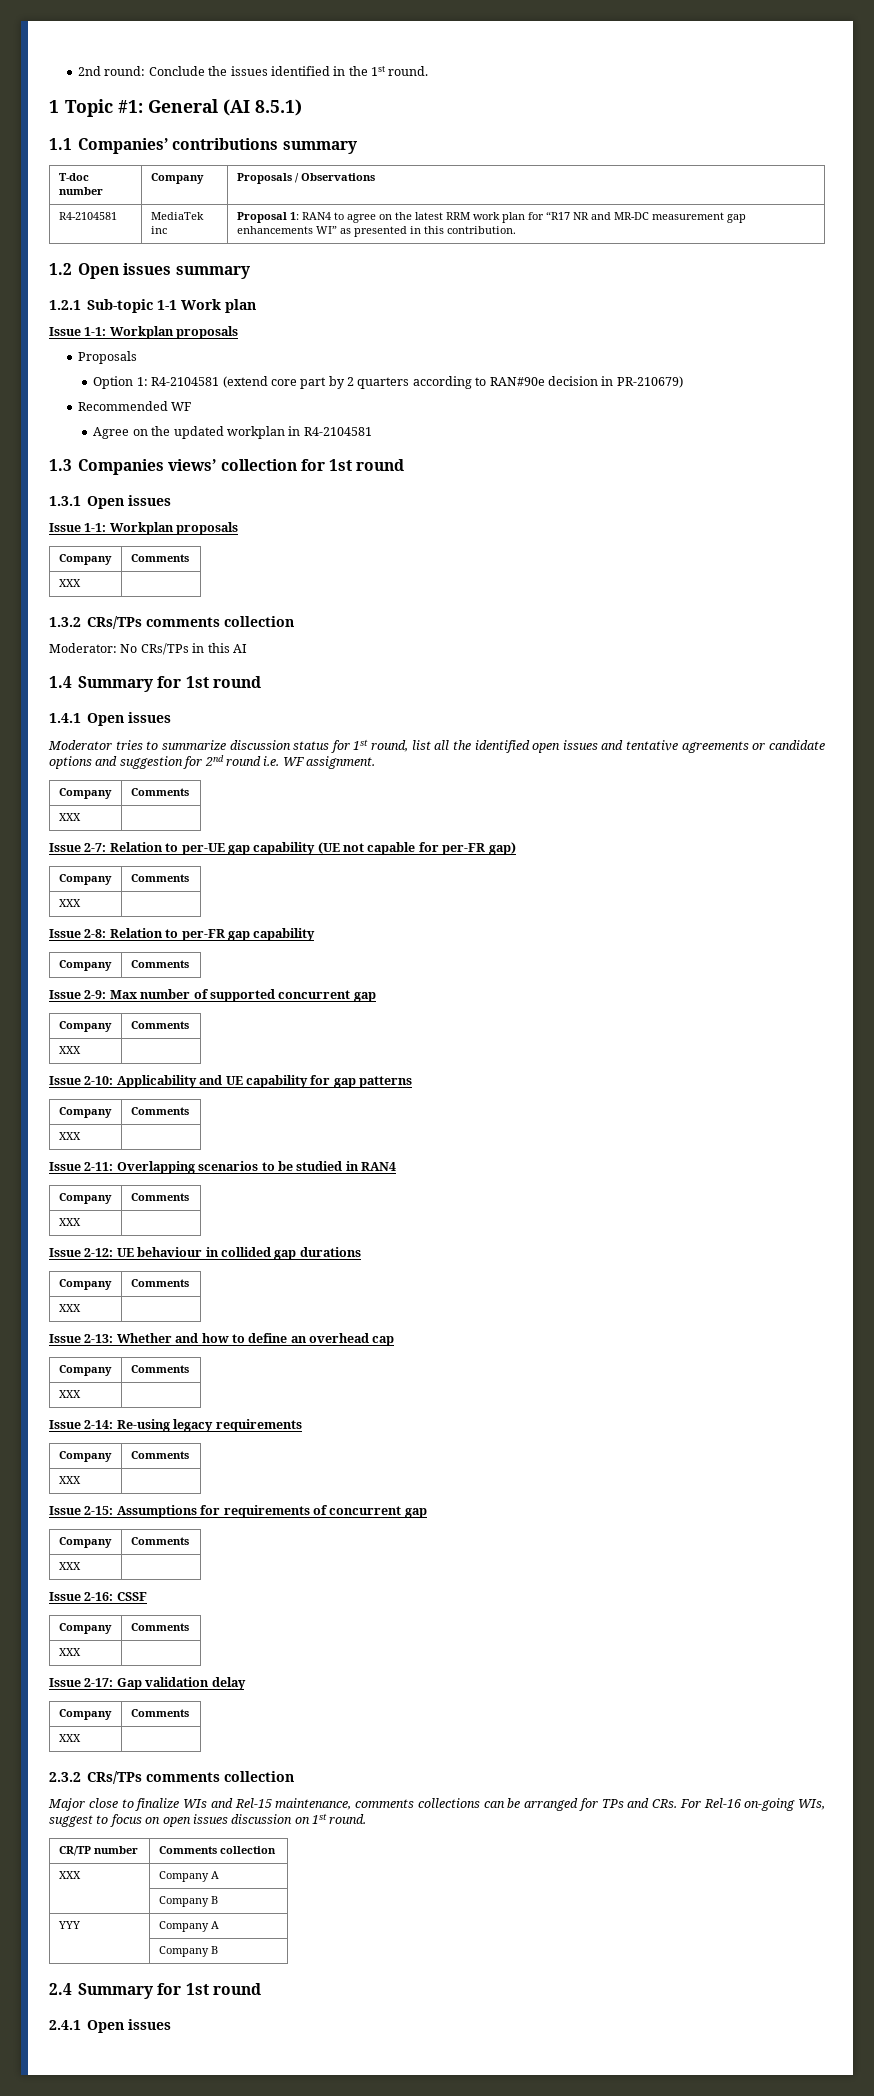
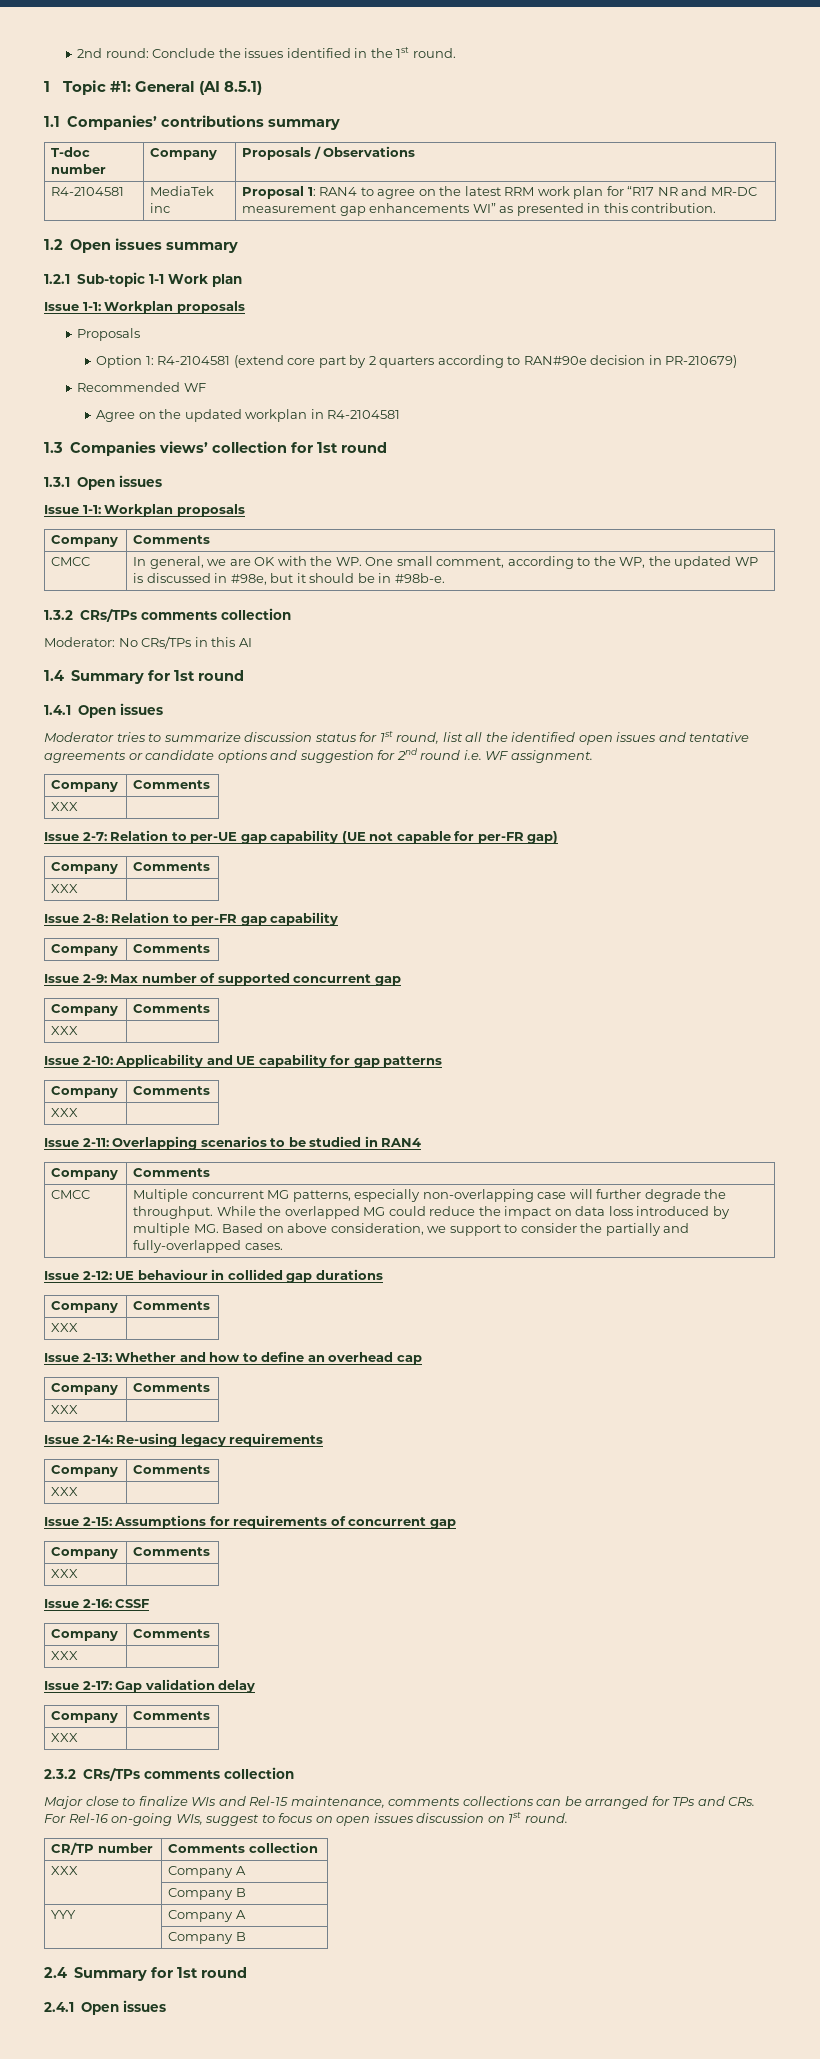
[58,579,81,587] XXX | -> [51,557,91,566] [133,556,758,569] [133,573,445,585] CMCC | In general, we are OK with the WP. One small comment, according to the WP, the updated WP is discussed in #98e, but it should be in #98b-e.
[58,1218,81,1226] XXX | -> [51,1190,91,1199] [133,1189,727,1202] [133,1206,730,1219] [133,1223,690,1236] [133,1240,283,1253] CMCC | Multiple concurrent MG patterns, especially non-overlapping case will further degrade the throughput. While the overlapped MG could reduce the impact on data loss introduced by multiple MG. Based on above consideration, we support to consider the partially and fully-overlapped cases.

